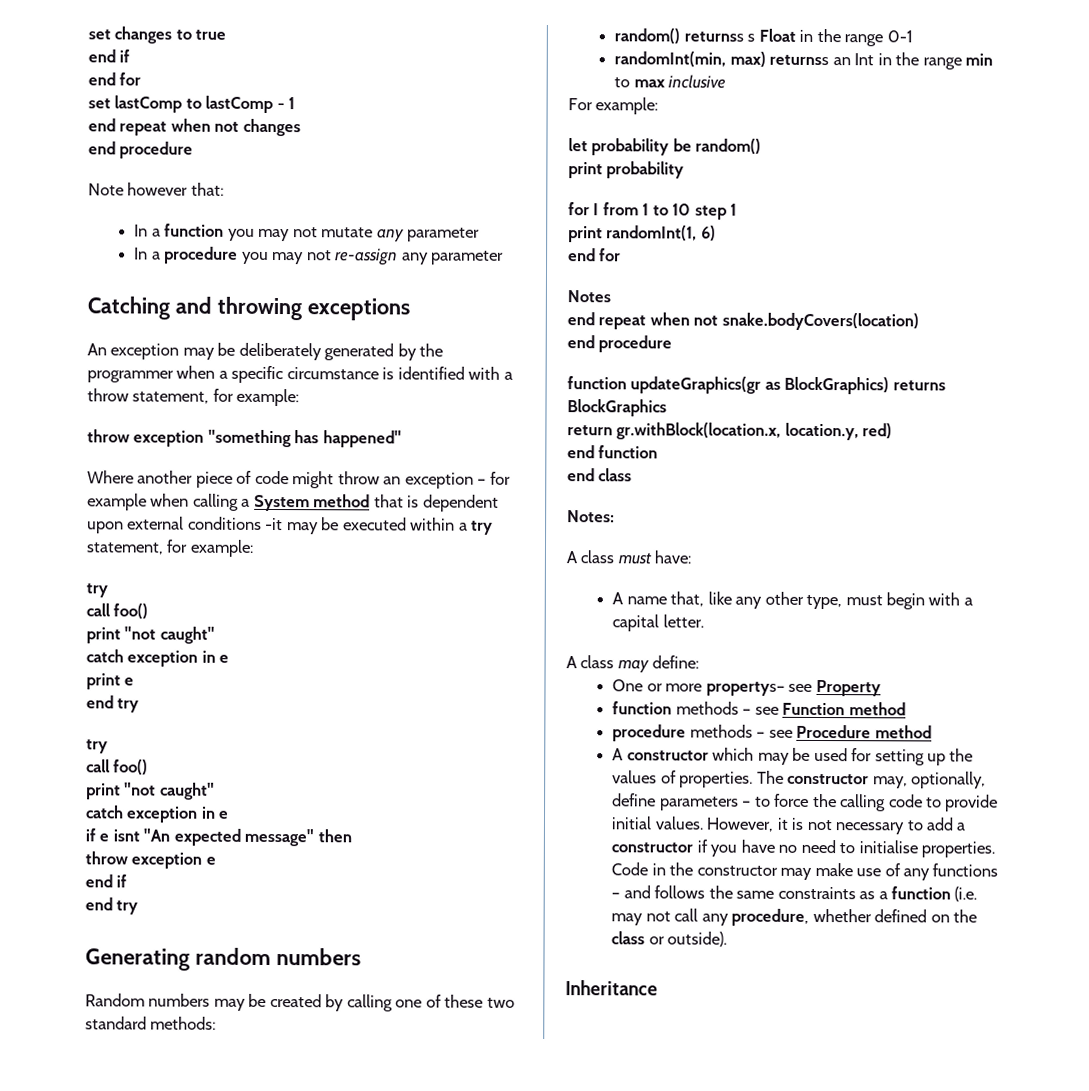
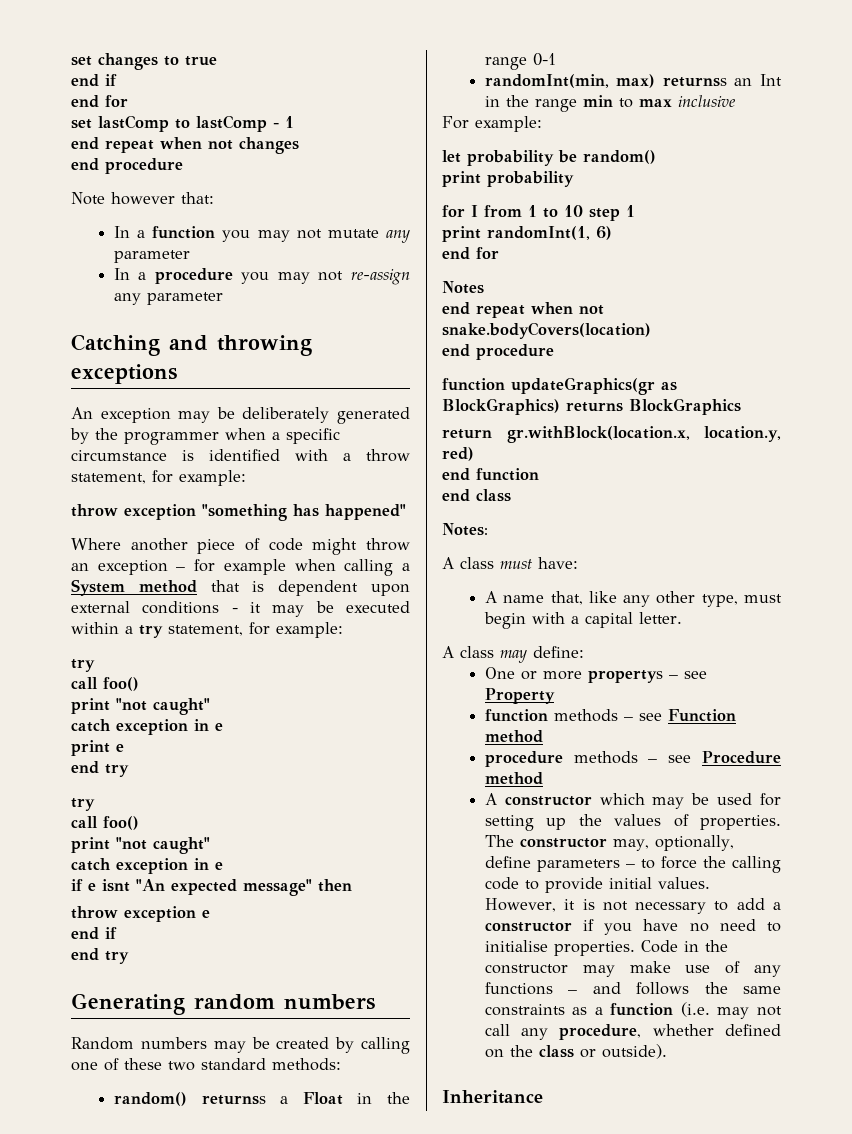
[265,517,284,531] -it -> [231,602,261,613] - it
[747,33,756,42] s -> [280,1096,289,1104] a
[705,681,785,696] propertys– -> [587,670,678,683] propertys –

